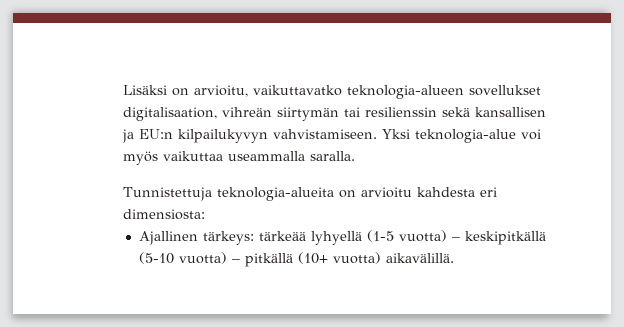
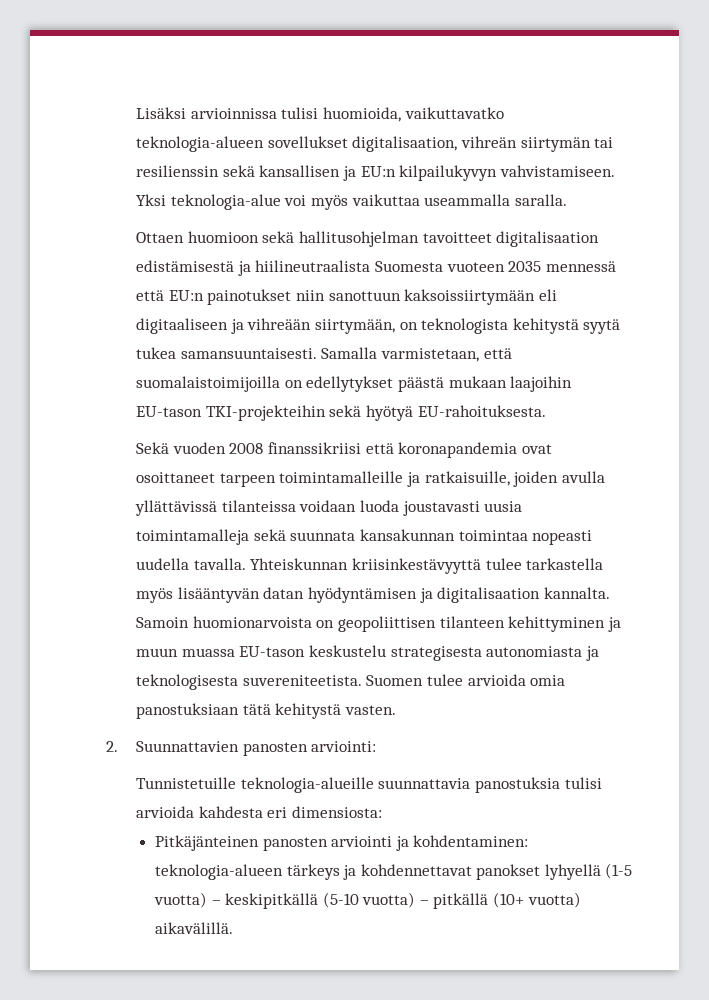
[172,85,249,97] on arvioitu, -> [190,107,401,122] arvioinnissa tulisi huomioida,
[123,187,498,201] [123,209,206,220] [138,231,306,245] Tunnistettuja teknologia-alueita on arvioitu kahdesta eri dimensiosta: // Ajallinen tärkeys: tärkeää -> [136,231,600,247] [136,260,616,276] [136,289,557,305] [136,318,621,334] [136,347,512,362] [136,376,573,392] [136,405,546,421] [136,442,552,458] [136,471,605,487] [135,500,523,516] [136,529,593,545] [136,558,604,574] [136,587,610,603] [136,616,621,632] [136,645,599,661] [136,674,566,690] [136,703,396,719] [106,741,377,756] [136,777,602,793] [136,806,382,818] [154,835,529,851] [154,864,541,880] Ottaen huomioon sekä hallitusohjelman tavoitteet digitalisaation edistämisestä ja hiilineutraalista Suomesta vuoteen 2035 mennessä että EU:n painotukset niin sanottuun kaksoissiirtymään eli digitaaliseen ja vihreään siirtymään, on teknologista kehitystä syytä tukea samansuuntaisesti. Samalla varmistetaan, että suomalaistoimijoilla on edellytykset päästä mukaan laajoihin EU-tason TKI-projekteihin sekä hyötyä EU-rahoituksesta. // Sekä vuoden 2008 finanssikriisi että koronapandemia ovat osoittaneet tarpeen toimintamalleille ja ratkaisuille, joiden avulla yllättävissä tilanteissa voidaan luoda joustavasti uusia toimintamalleja sekä suunnata kansakunnan toimintaa nopeasti uudella tavalla. Yhteiskunnan kriisinkestävyyttä tulee tarkastella myös lisääntyvän datan hyödyntämisen ja digitalisaation kannalta. Samoin huomionarvoista on geopoliittisen tilanteen kehittyminen ja muun muassa EU-tason keskustelu strategisesta autonomiasta ja teknologisesta suvereniteetista. Suomen tulee arvioida omia panostuksiaan tätä kehitystä vasten. // 2. Suunnattavien panosten arviointi: // Tunnistetuille teknologia-alueille suunnattavia panostuksia tulisi arvioida kahdesta eri dimensiosta: // Pitkäjänteinen panosten arviointi ja kohdentaminen: teknologia-alueen tärkeys ja kohdennettavat panokset

